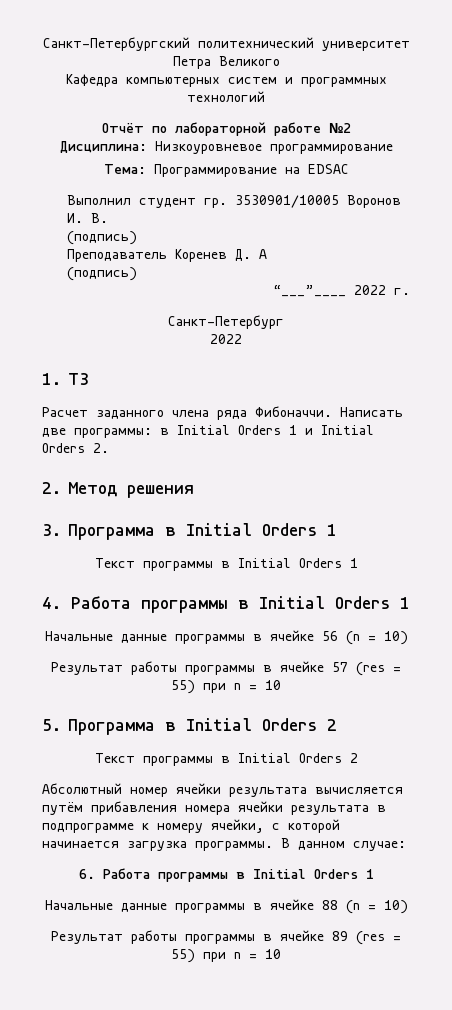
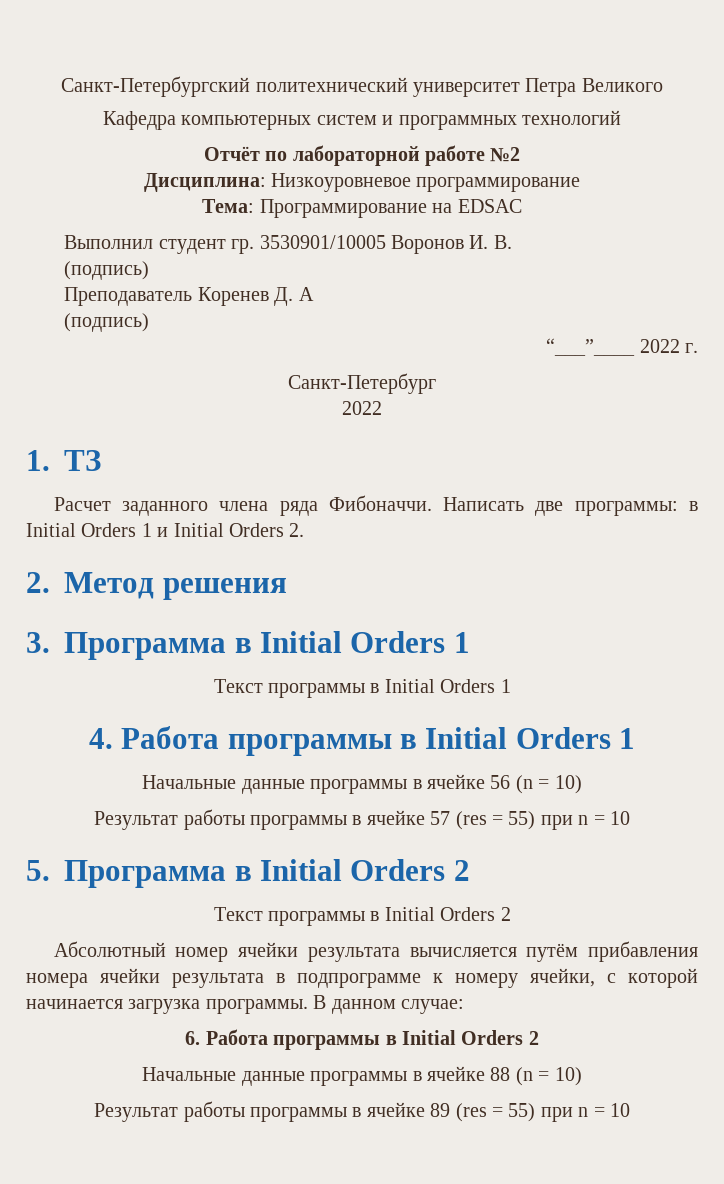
[365,869,374,879] 1 -> [528,1031,539,1045] 2

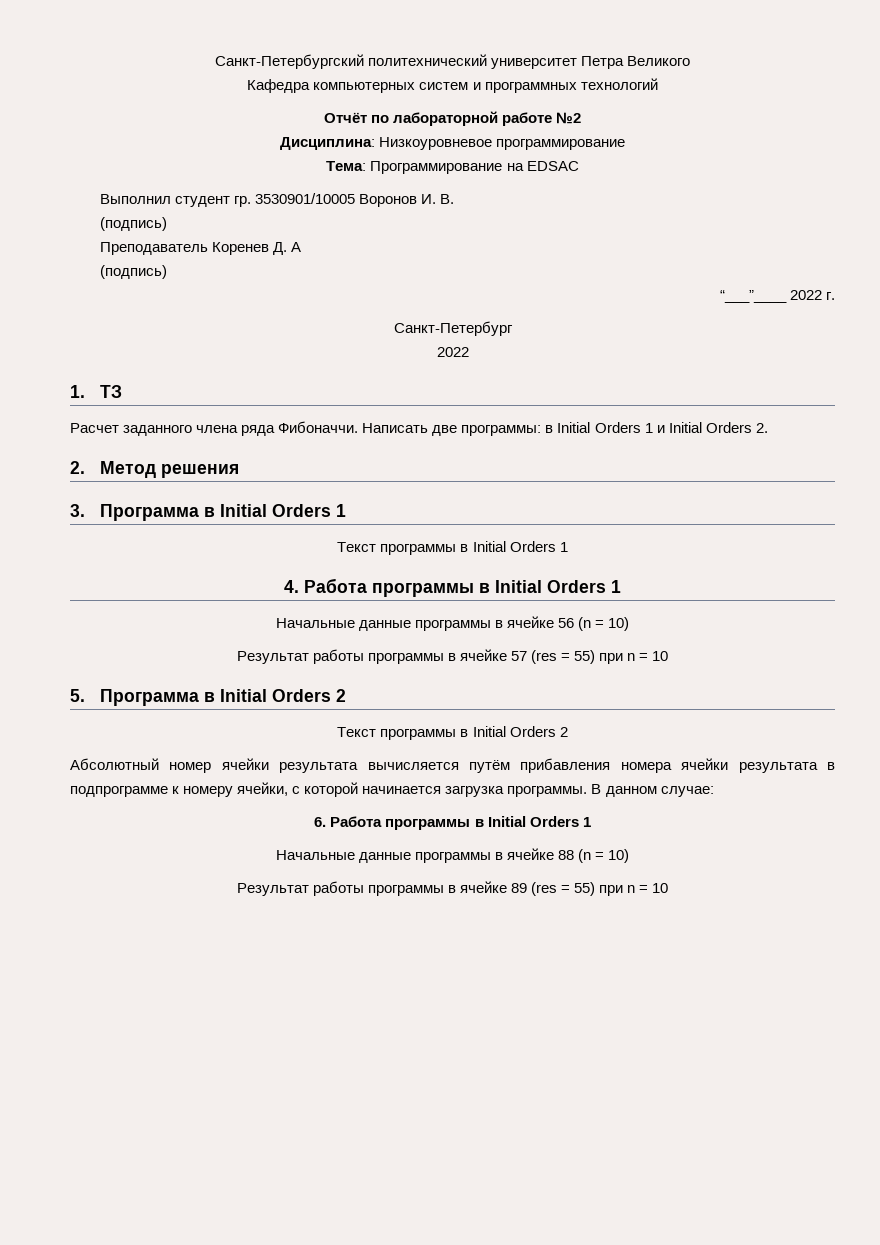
[528,1031,539,1045] 2 -> [582,817,591,827] 1

